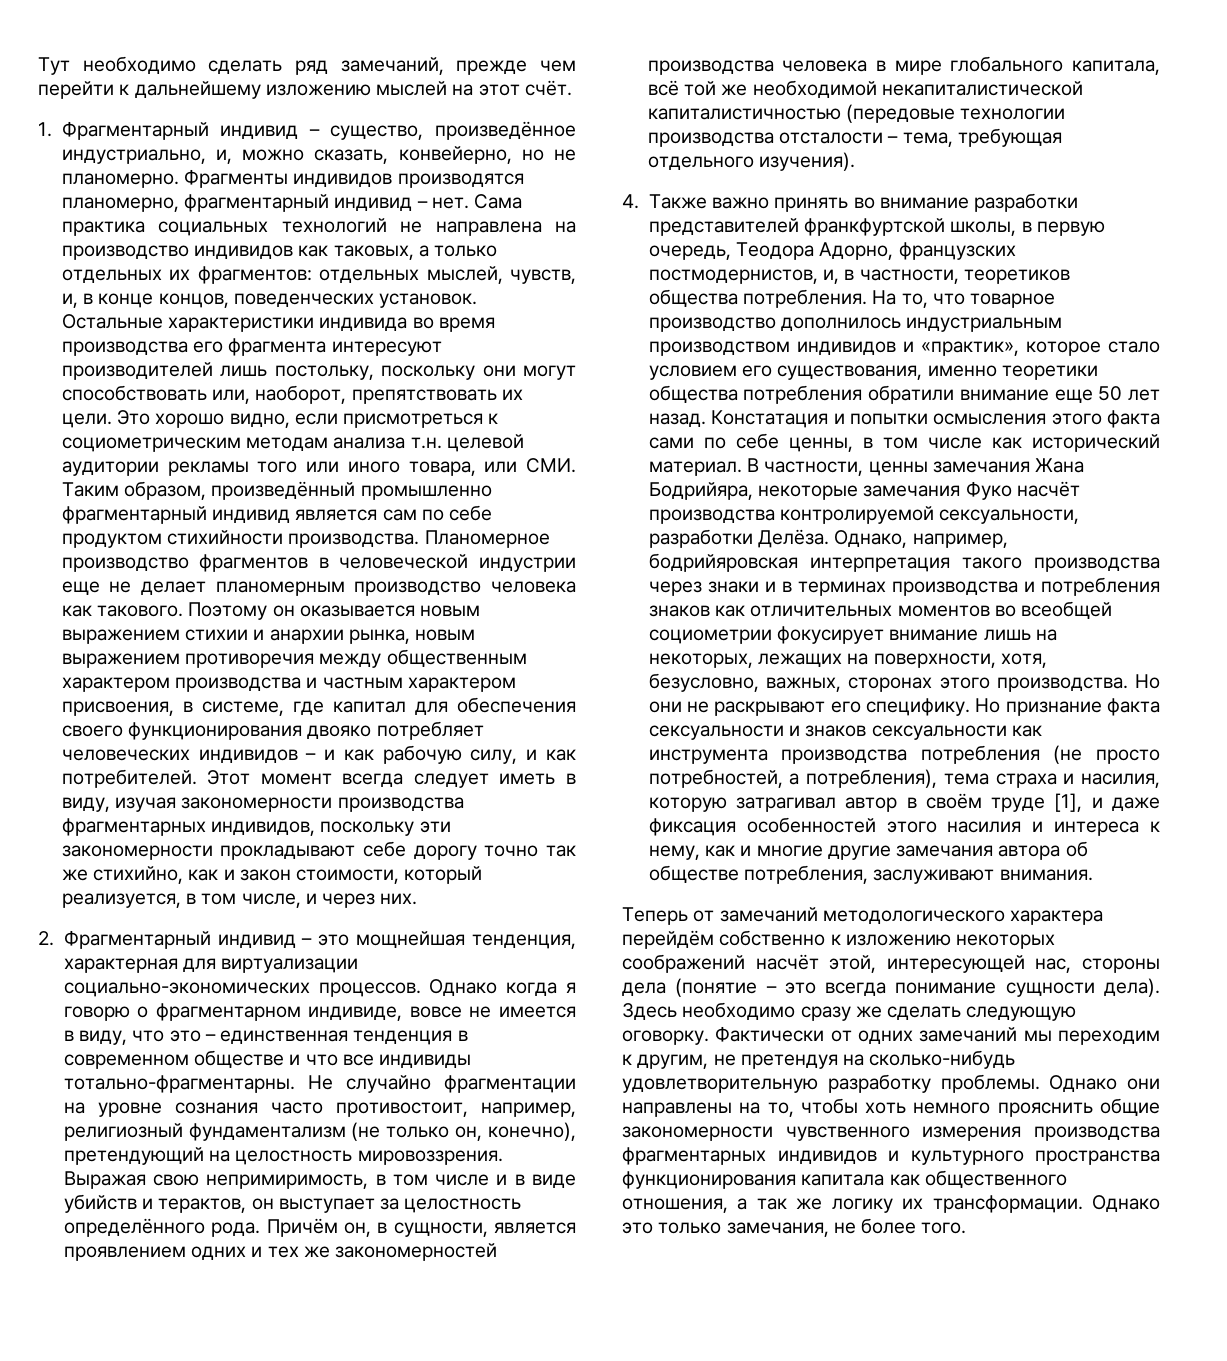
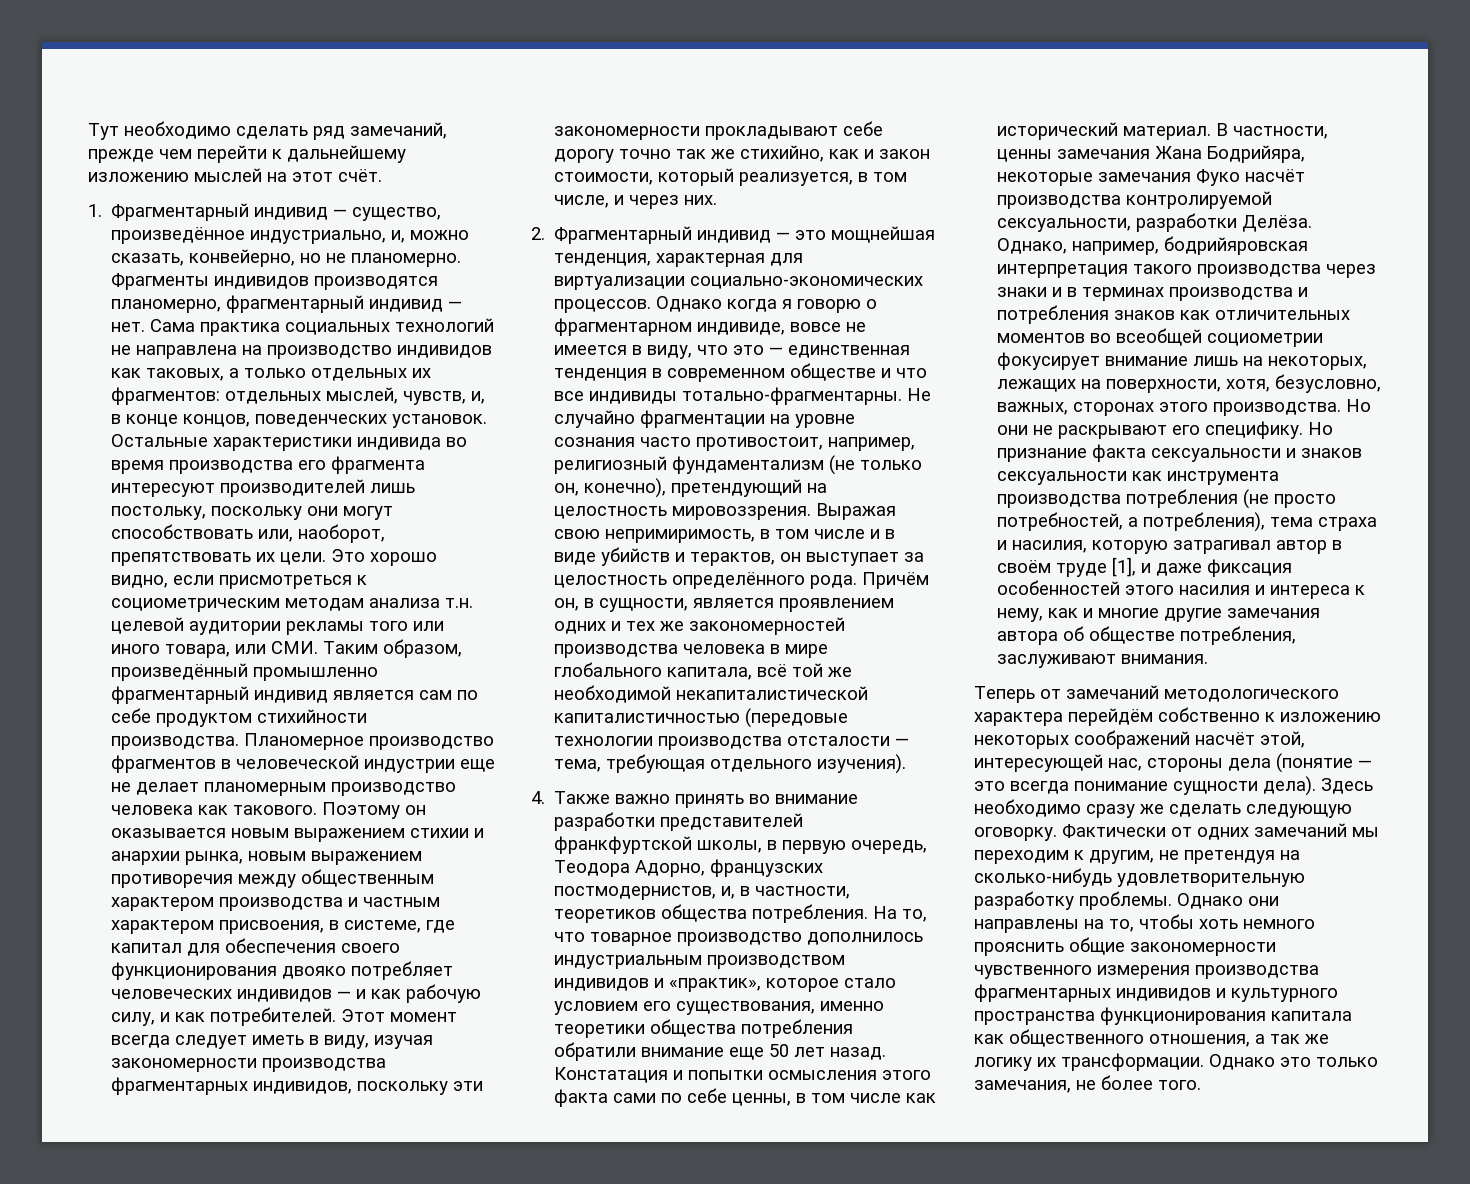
[308,129,320,136] – -> [333,209,348,217] —
[416,201,428,208] – -> [448,301,463,309] —
[305,753,317,760] – -> [337,991,352,999] —
[301,938,313,945] – -> [776,232,791,240] —
[204,1034,216,1041] – -> [769,347,784,355] —
[887,136,899,143] – -> [895,738,910,746] —
[765,986,777,993] – -> [1358,760,1372,768] —

